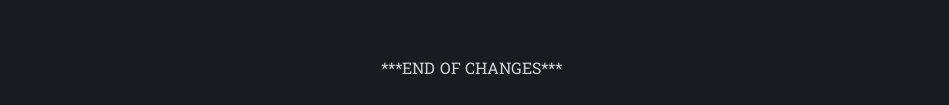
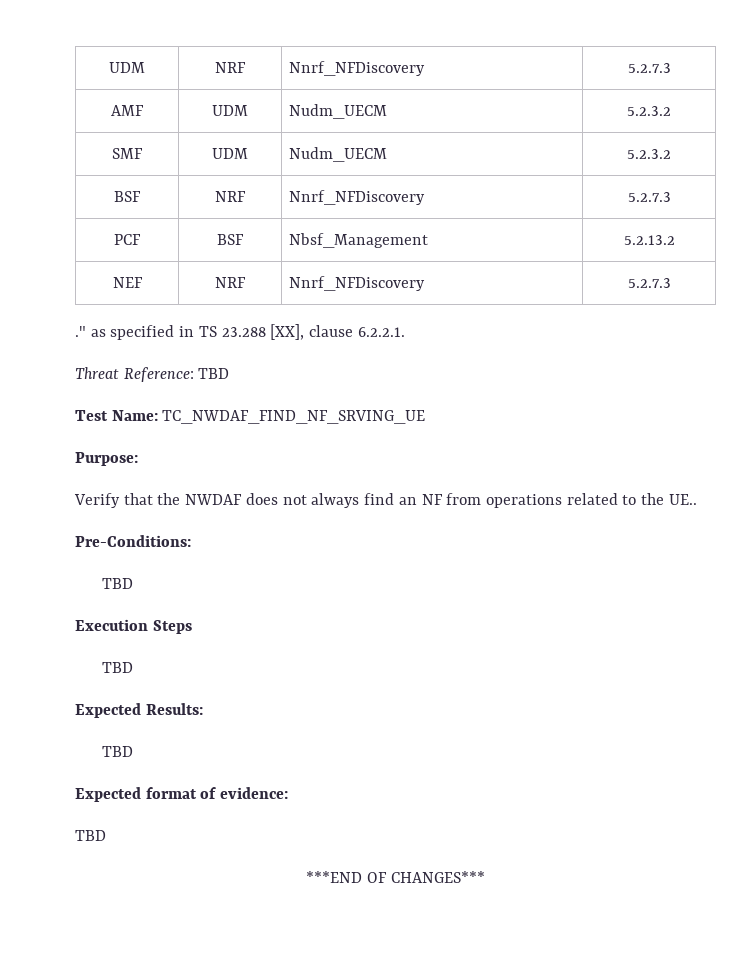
(381, 68) none -> [109,62,145,73] [215,62,247,73] [289,61,426,76] [627,63,671,73] [111,105,144,116] [212,105,249,116] [289,104,388,119] [627,106,671,116] [112,148,143,159] [212,148,249,159] [289,147,388,162] [627,149,671,159] [114,191,141,202] [215,191,247,202] [289,190,426,205] [627,192,671,202] [114,234,141,245] [217,234,245,245] [289,233,429,248] [623,235,675,245] [112,277,143,288] [215,277,247,288] [289,276,426,291] [627,278,671,288] [75,324,405,340] [75,367,230,382] [75,410,426,424] [75,452,138,466] [74,493,697,508] [75,535,191,547] [102,578,134,589] [75,619,192,634] [102,662,134,673] [75,703,203,718] [102,746,134,757] [75,787,289,802] [75,830,106,841] UDM | NRF | Nnrf_NFDiscovery | 5.2.7.3 // AMF | UDM | Nudm_UECM | 5.2.3.2 // SMF | UDM | Nudm_UECM | 5.2.3.2 // BSF | NRF | Nnrf_NFDiscovery | 5.2.7.3 // PCF | BSF | Nbsf_Management | 5.2.13.2 // NEF | NRF | Nnrf_NFDiscovery | 5.2.7.3 // ." as specified in TS 23.288 [XX], clause 6.2.2.1. // Threat Reference: TBD // Test Name: TC_NWDAF_FIND_NF_SRVING_UE // Purpose: // Verify that the NWDAF does not always find an NF from operations related to the UE.. // Pre-Conditions: // TBD // Execution Steps // TBD // Expected Results: // TBD // Expected format of evidence: // TBD //

